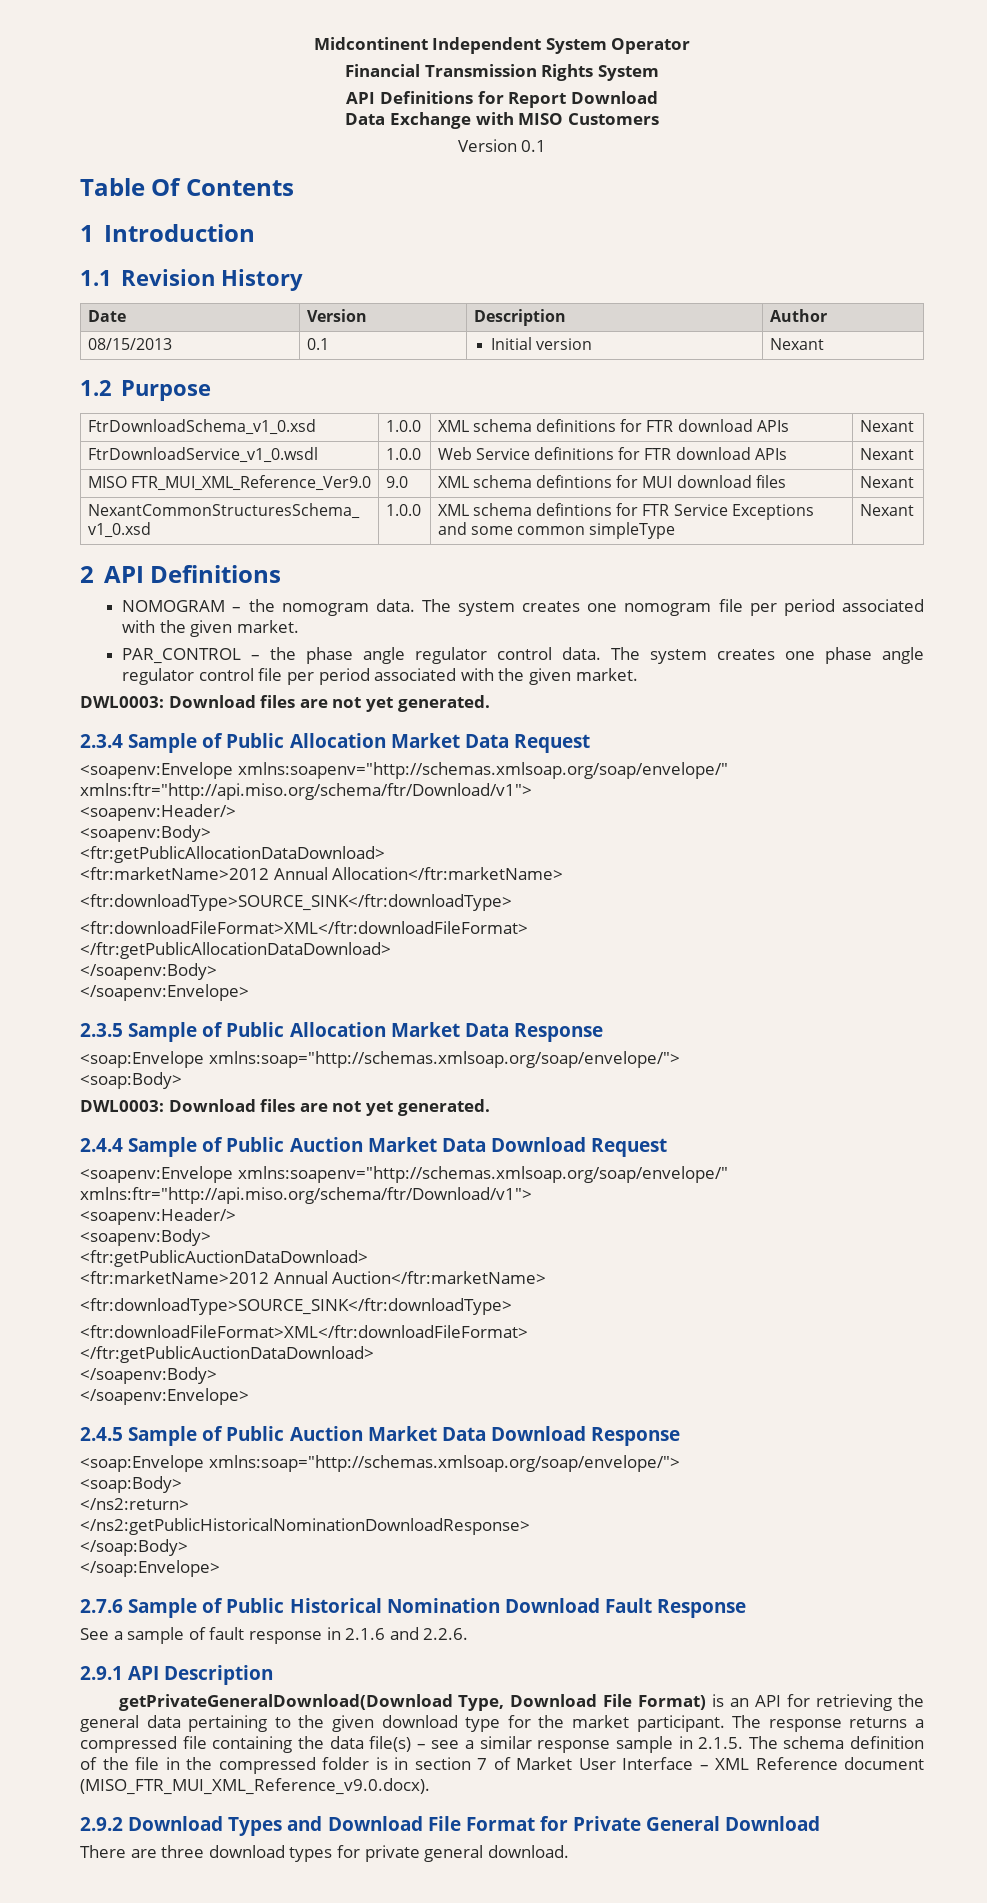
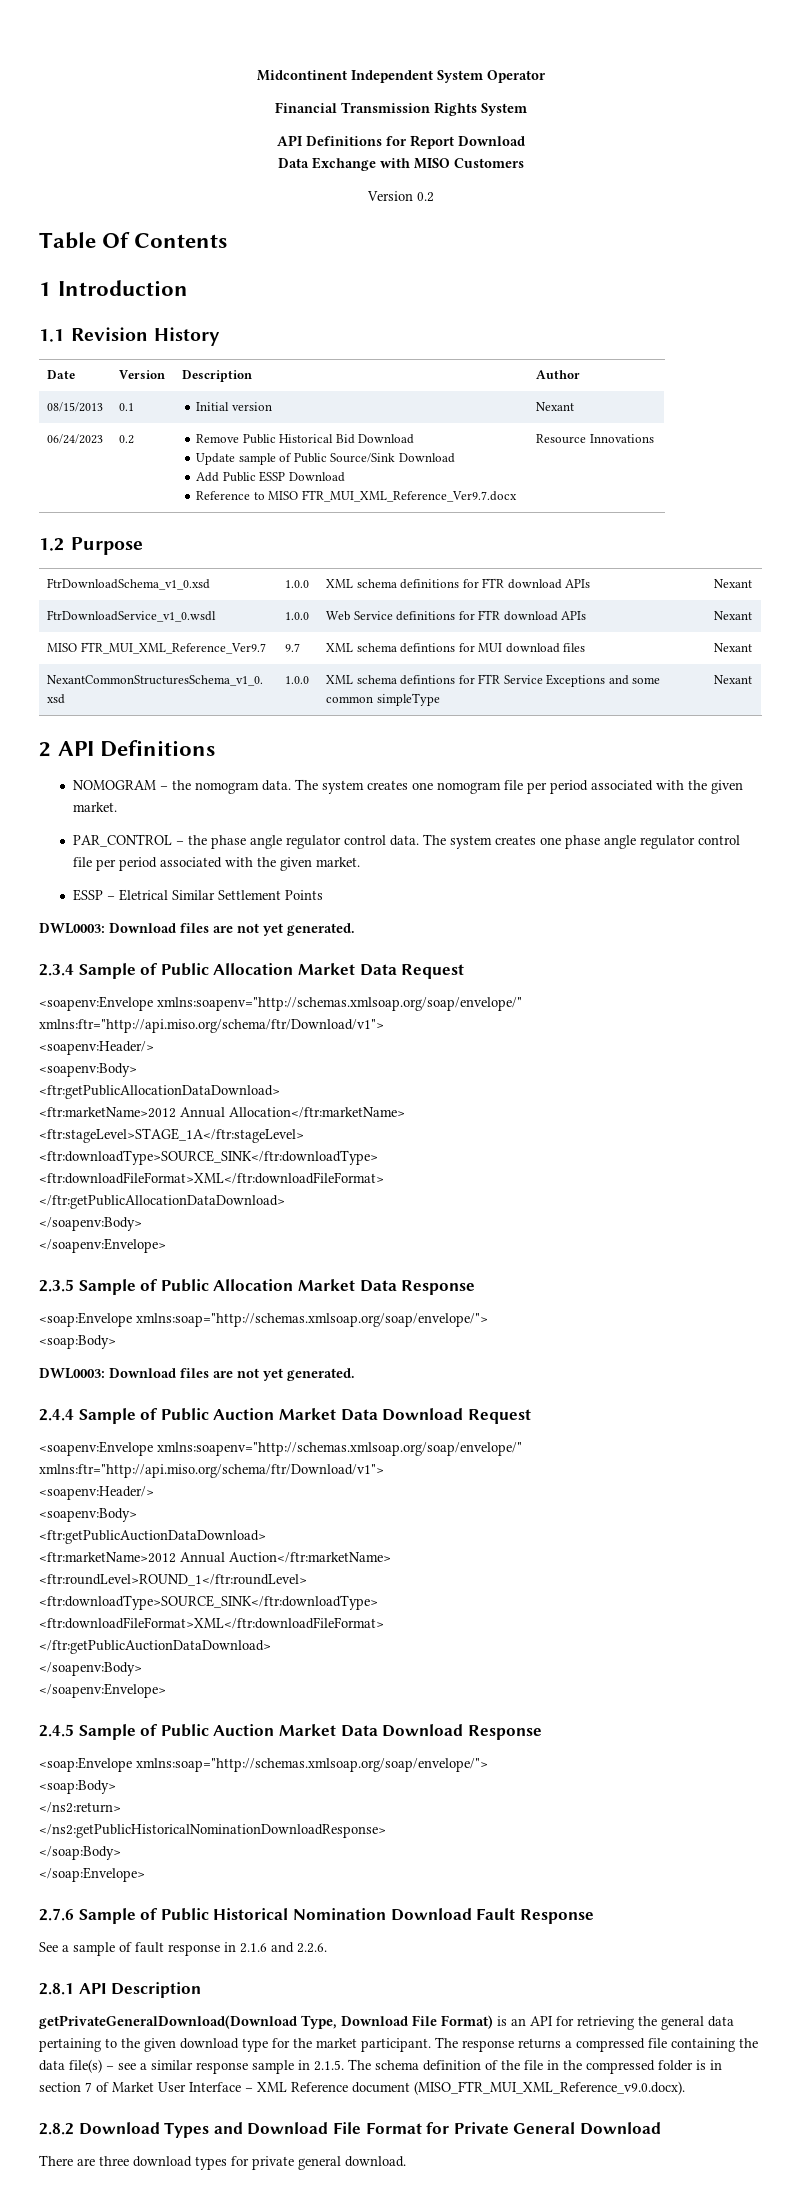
[521,140,547,152] 0.1 -> [416,192,434,202] 0.2
(824, 344) none -> [46,434,103,444] [118,435,134,444] [196,434,415,444] [196,453,455,465] [196,471,345,482] [196,490,517,502] [535,434,654,444] // 06/24/2023 | 0.2 | Remove Public Historical Bid Download // Update sample of Public Source/Sink Download // Add Public ESSP Download // Reference to MISO FTR_MUI_XML_Reference_Ver9.7.docx | Resource Innovations
[130,475,371,491] [385,476,408,488] FTR_MUI_XML_Reference_Ver9.0 | 9.0 -> [80,642,266,654] [284,643,300,652] FTR_MUI_XML_Reference_Ver9.7 | 9.7
(638, 674) none -> [72,889,323,901] // ESSP – Eletrical Similar Settlement Points
(564, 873) none -> [39,1128,304,1143] // <ftr:stageLevel>STAGE_1A</ftr:stageLevel>
(547, 1277) none -> [39,1574,307,1586] // <ftr:roundLevel>ROUND_1</ftr:roundLevel>
[80,1666,123,1680] 2.9.1 -> [39,1983,74,1995] 2.8.1
[80,1817,123,1831] 2.9.2 -> [39,2123,74,2135] 2.8.2

